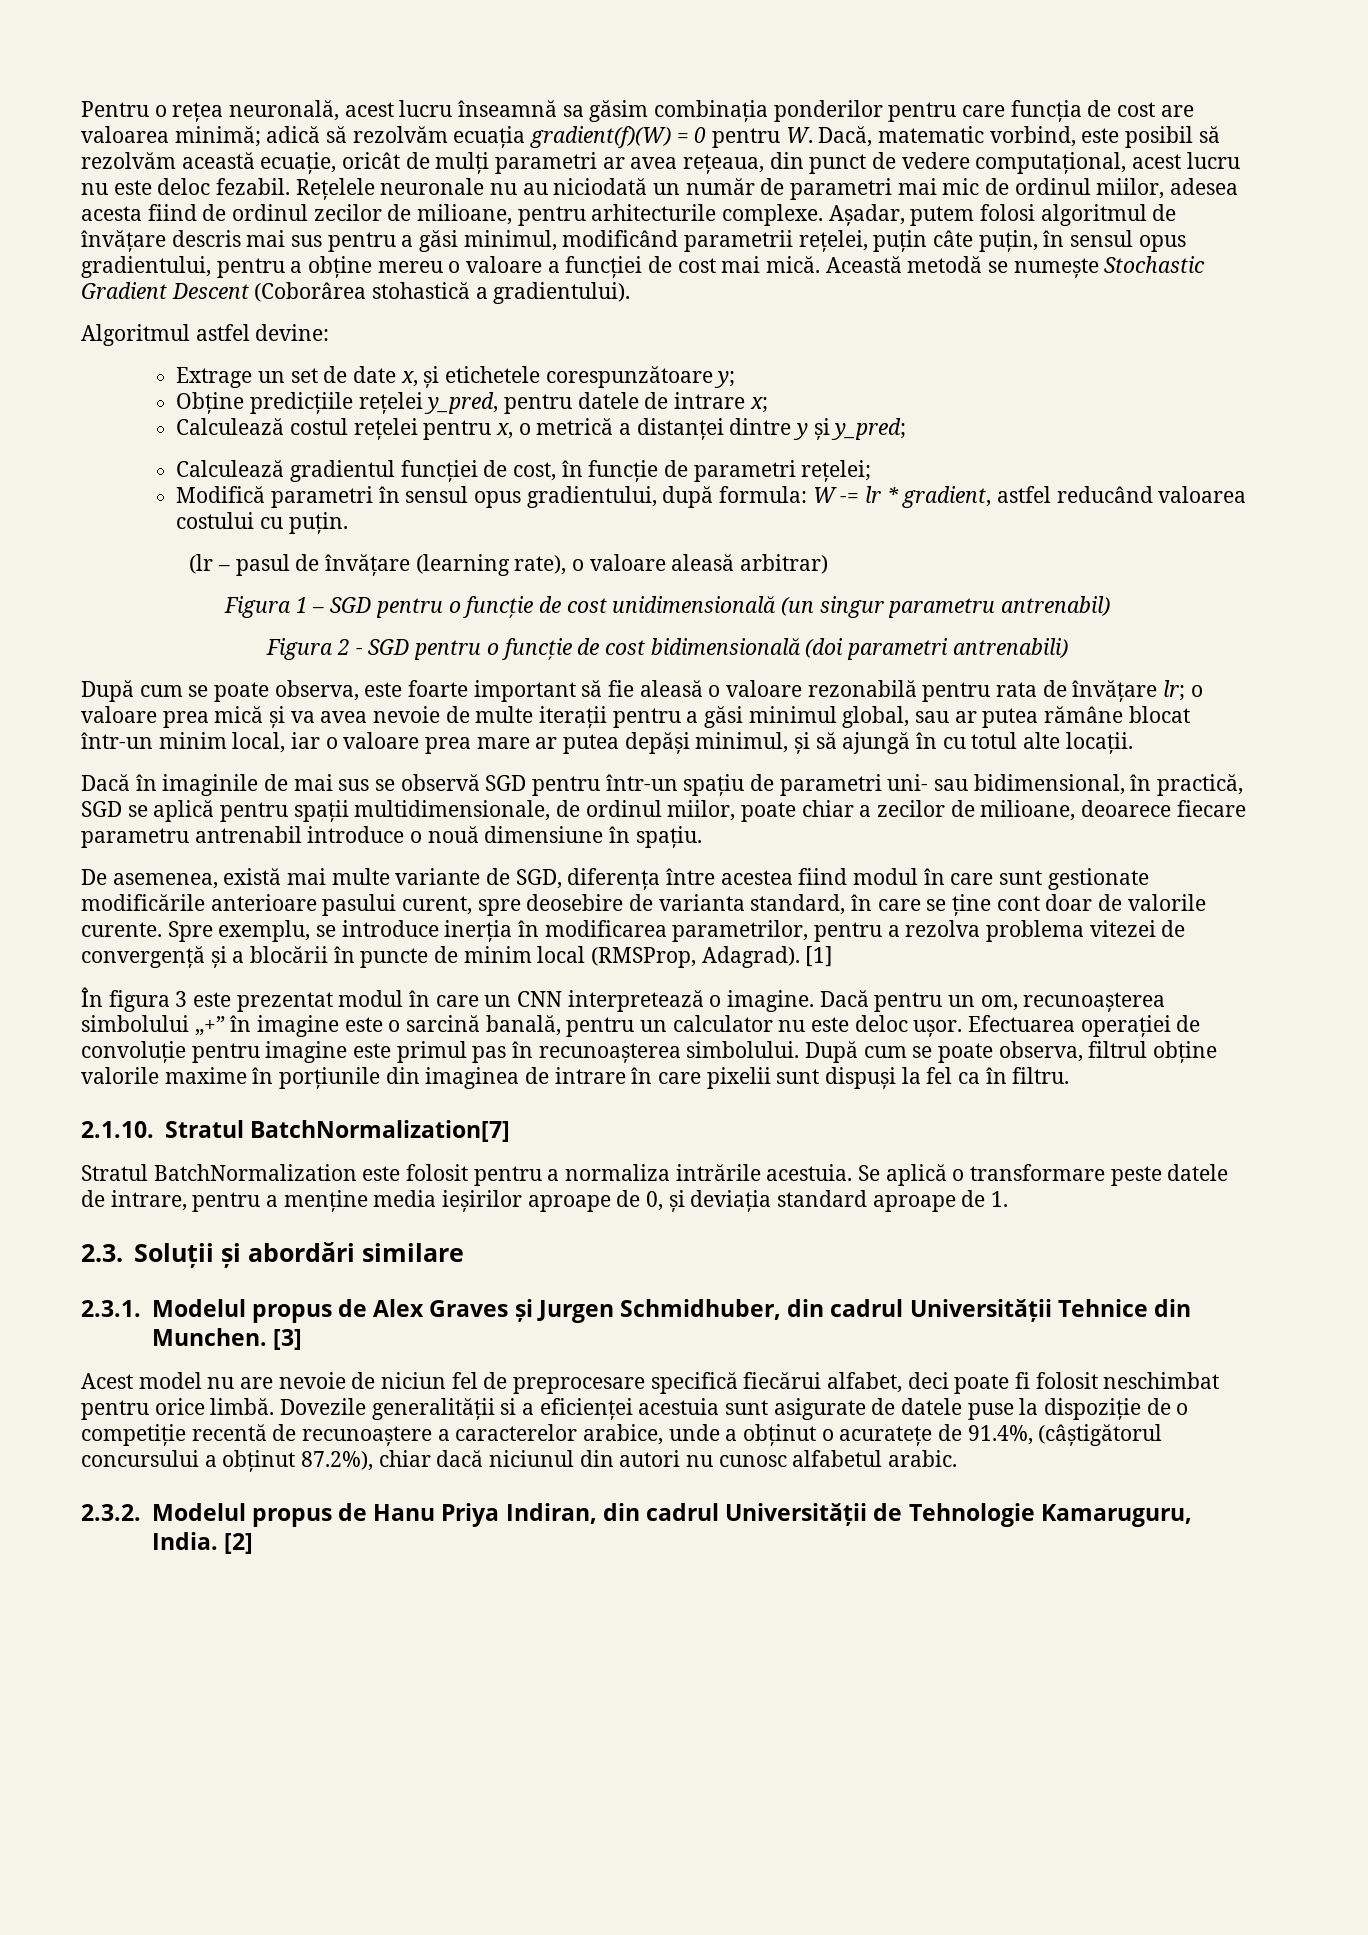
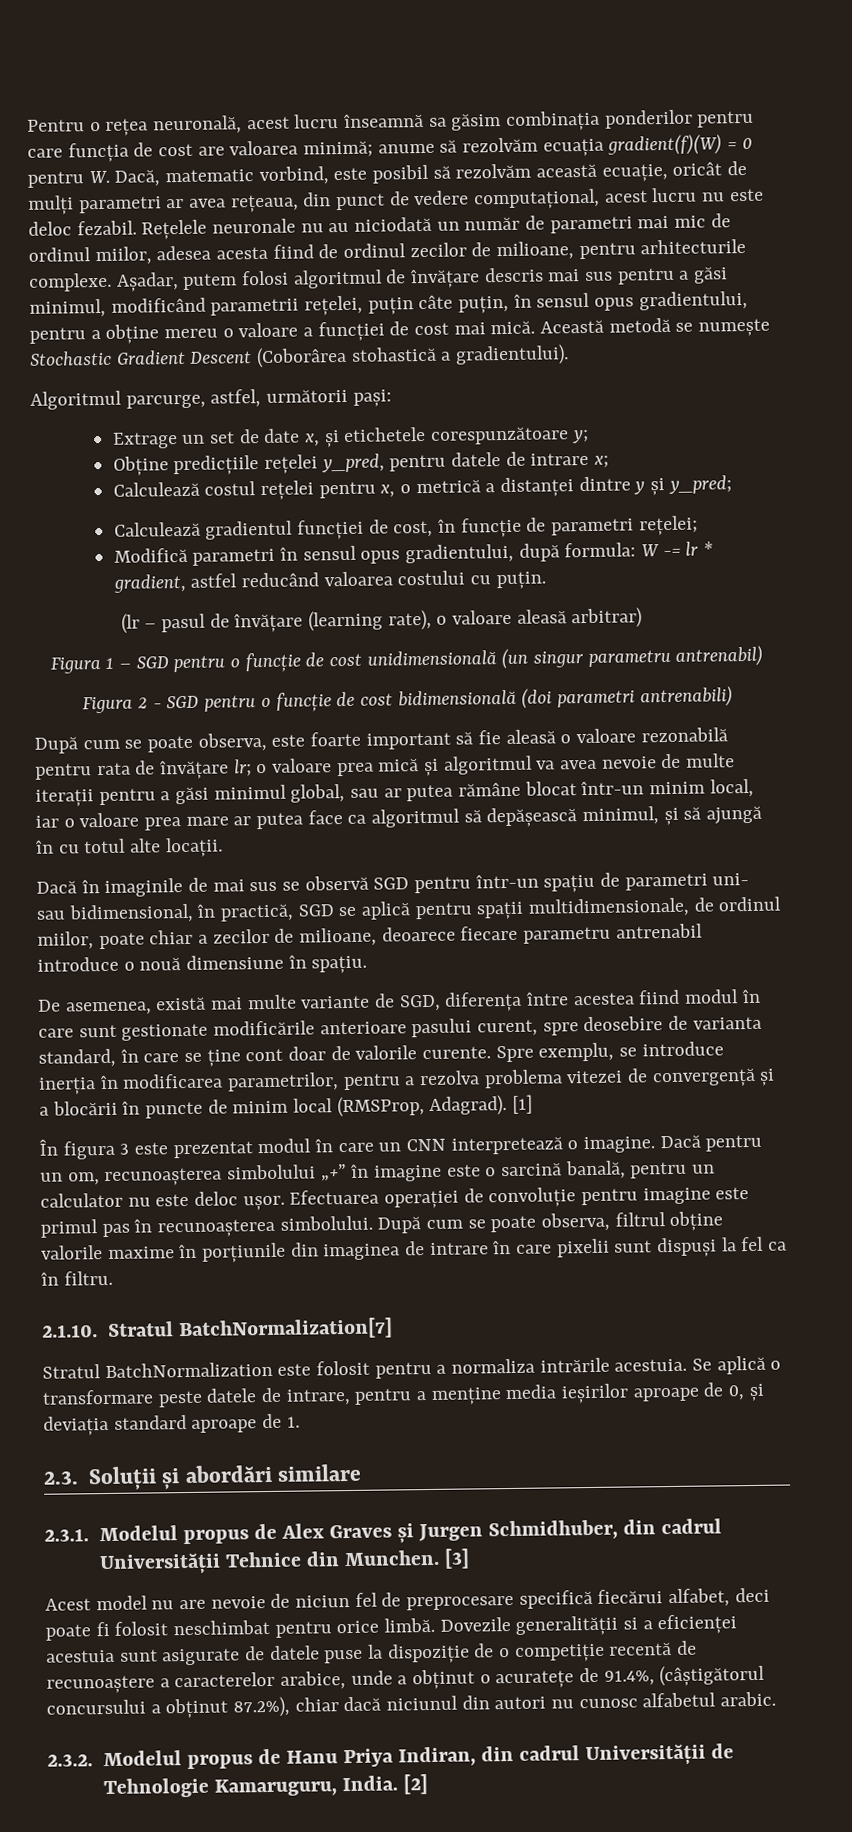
[266,126,321,143] adică -> [377,143,435,154] anume
[195,324,330,341] astfel devine: -> [125,388,392,409] parcurge, astfel, următorii pași:
(286, 717) none -> [443,755,533,775] algoritmul
[624,732,690,754] depăși -> [307,807,578,828] face ca algoritmul să depășească

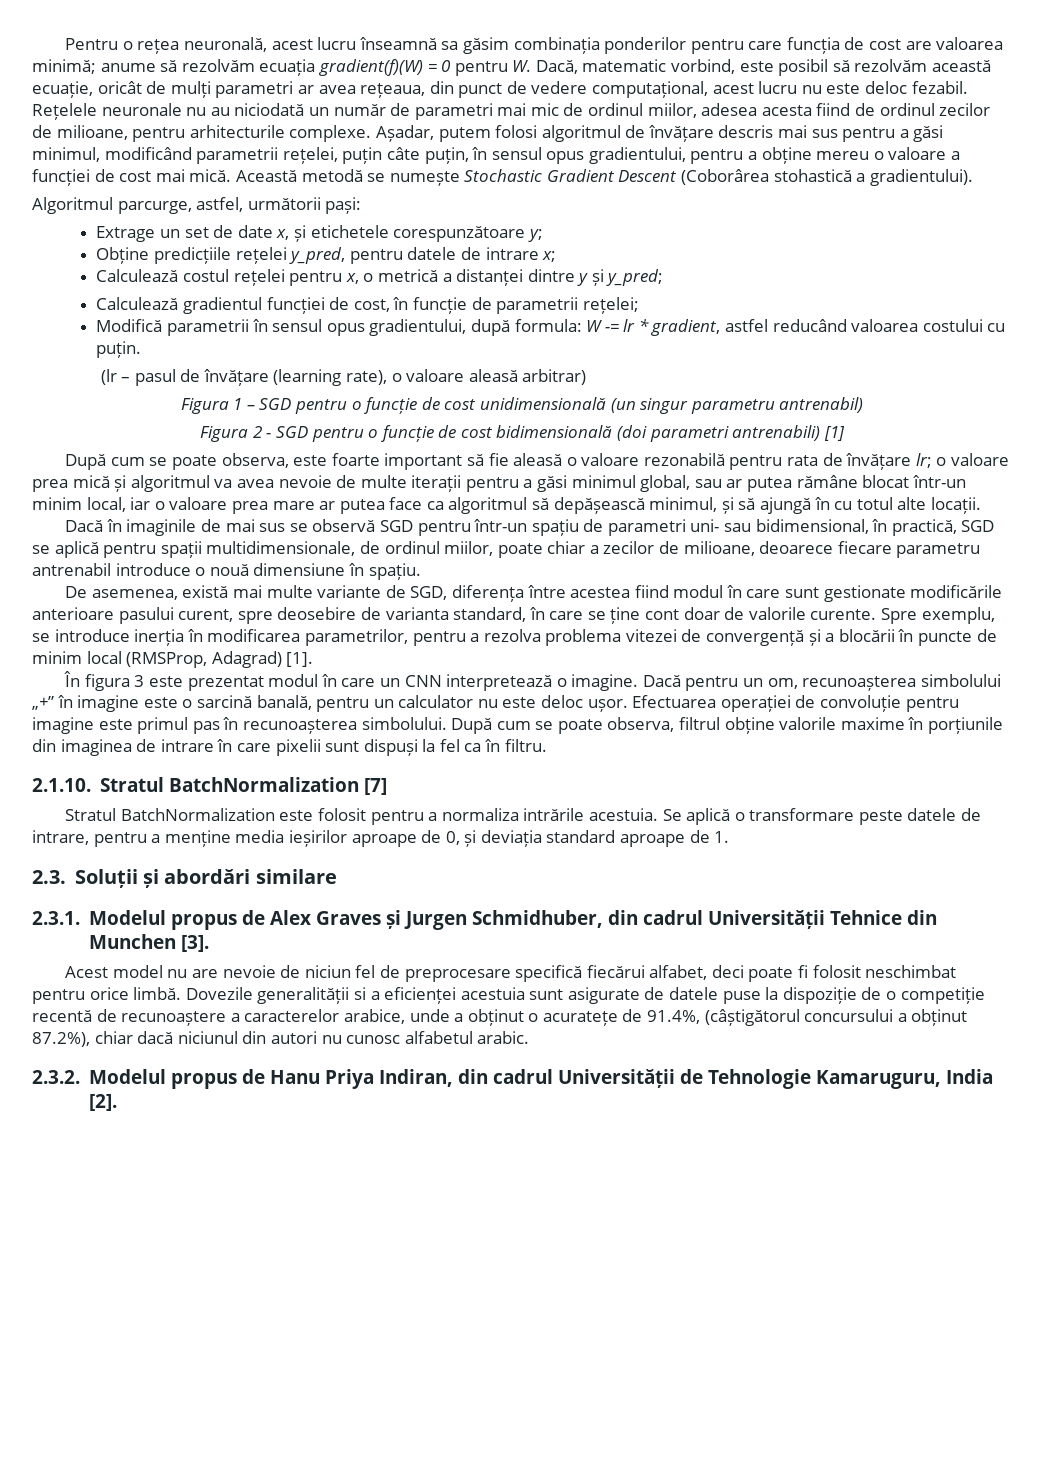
[550,518,634,536] parametri -> [496,297,579,314] parametrii
[192,548,276,566] parametri -> [166,319,249,336] parametrii
(733, 697) none -> [823,426,845,441] [1]
[429,1094,534,1116] Adagrad). [1] -> [211,651,314,668] Adagrad) [1].
[177,1317,393,1341] BatchNormalization[7] -> [168,777,387,795] BatchNormalization [7]
[343,1548,470,1569] Munchen. [3] -> [88,934,209,952] Munchen [3].
[341,1774,428,1795] India. [2] -> [946,1069,994,1084] [88,1094,117,1111] India [2].

